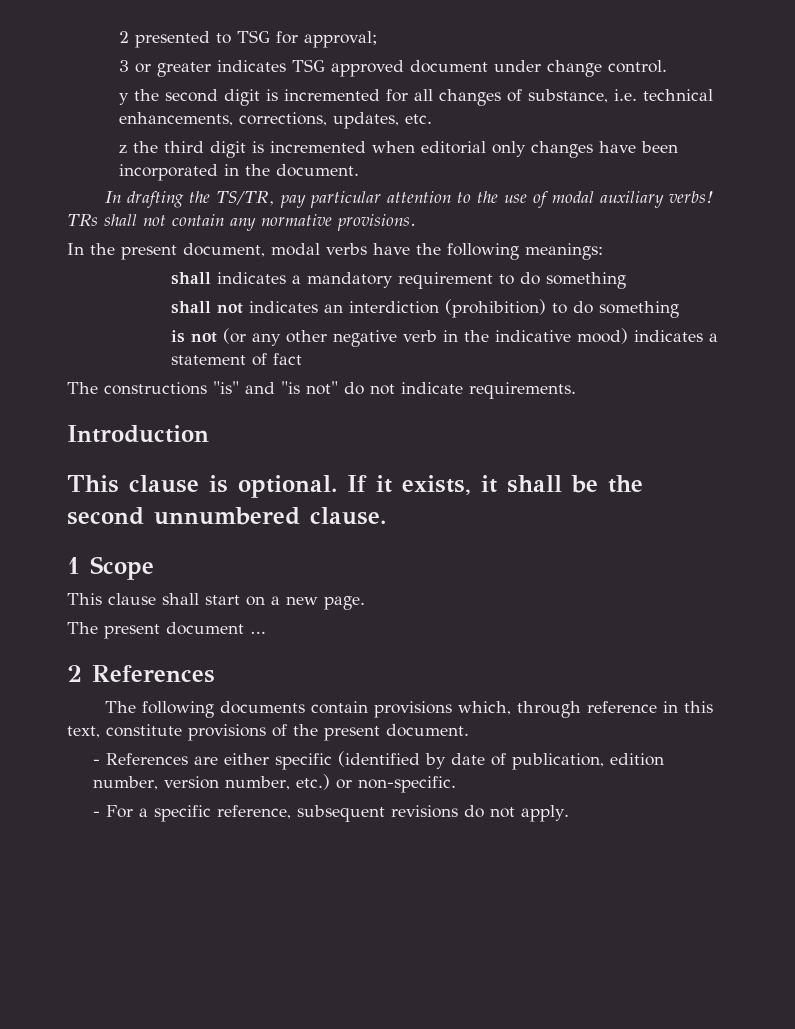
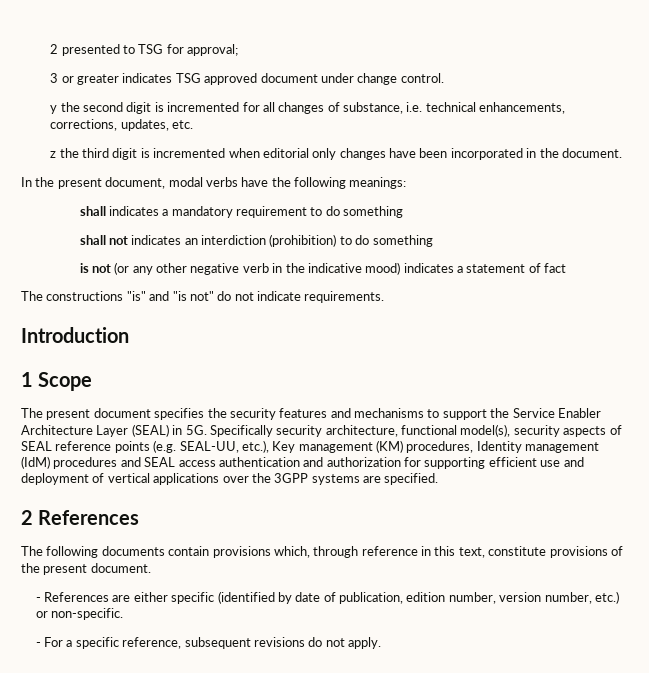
[104,191,714,208] [67,214,416,231] // In drafting the TS/TR, pay particular attention to the use of modal auxiliary verbs! TRs shall not contain any normative provisions. -> (622, 153) none
[67,475,643,498] [67,507,386,525] [67,556,154,580] [67,593,365,610] [67,622,265,639] This clause is optional. If it exists, it shall be the second unnumbered clause. // 1 Scope // This clause shall start on a new page. // The present document … -> [21,372,93,391] [21,408,601,420] [21,424,622,437] [21,440,600,453] [21,456,584,469] [21,473,439,485] 1 Scope // The present document specifies the security features and mechanisms to support the Service Enabler Architecture Layer (SEAL) in 5G. Specifically security architecture, functional model(s), security aspects of SEAL reference points (e.g. SEAL-UU, etc.), Key management (KM) procedures, Identity management (IdM) procedures and SEAL access authentication and authorization for supporting efficient use and deployment of vertical applications over the 3GPP systems are specified.

